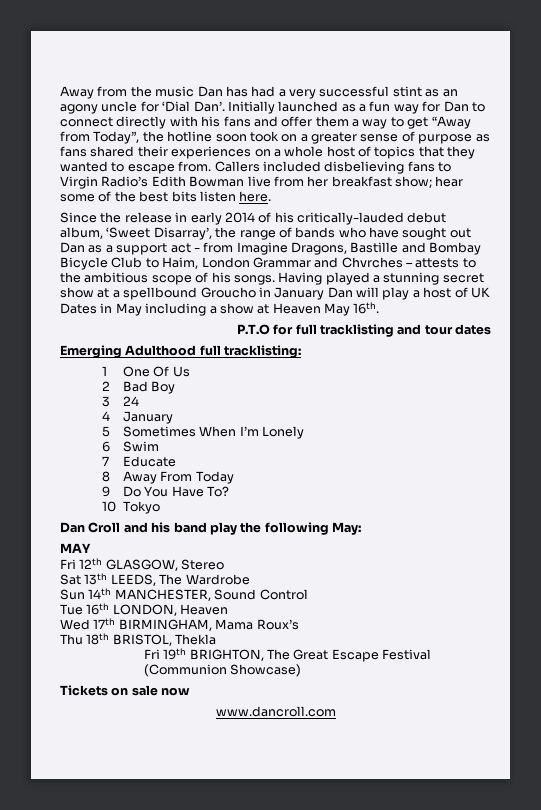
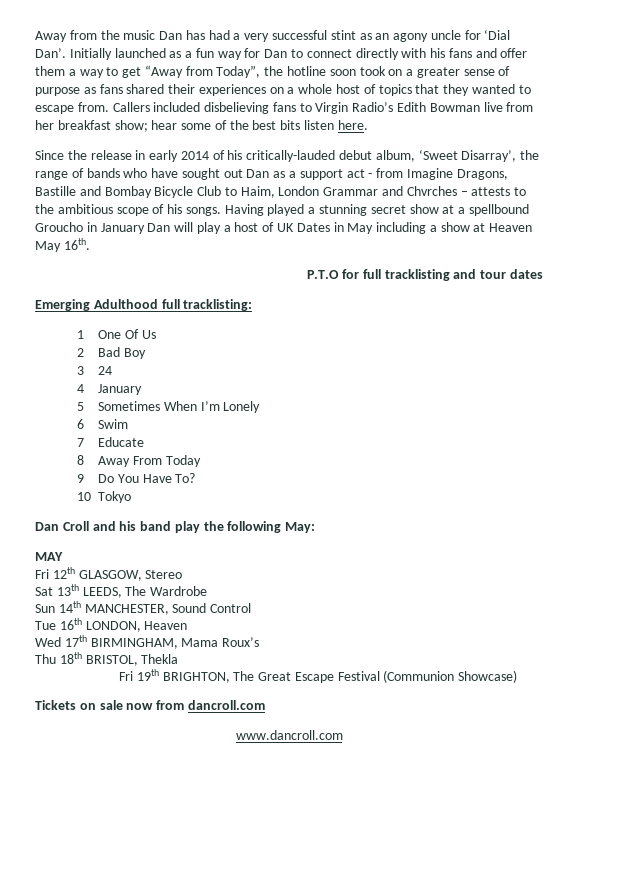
(191, 691) none -> [156,700,265,710] from dancroll.com

